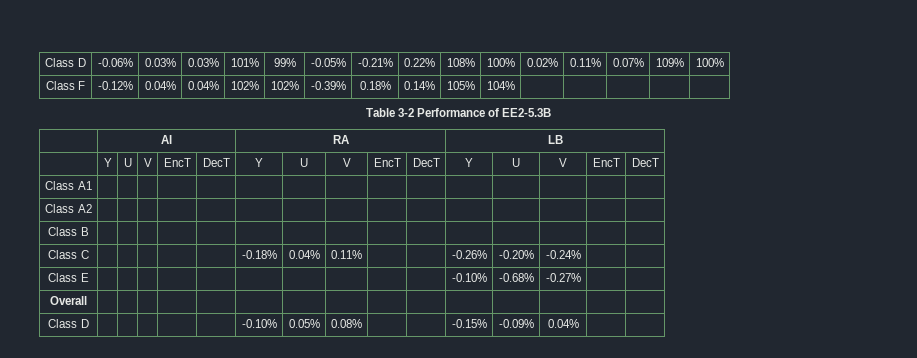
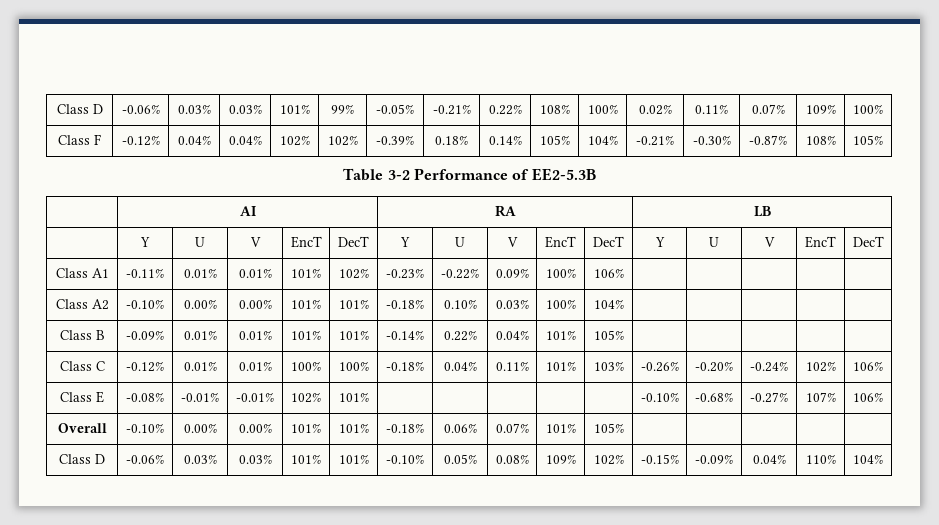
(515, 85) | | | | -> [636,135,674,146] [692,135,731,145] [749,135,787,145] [805,135,836,145] [853,135,883,145] -0.21% | -0.30% | -0.87% | 108% | 105%
[45,204,92,213] [48,227,89,236] [48,250,89,259] | | | | | | | | | | | | | | // Class A2 | | | | | | | | | | | | | | | // Class B | | | | | | | | | | | | | | | // Class C | | | | | -> [126,268,164,278] [183,268,217,278] [238,268,272,278] [291,268,321,278] [338,268,369,279] [386,268,424,279] [441,268,479,279] [495,268,529,278] [545,268,576,278] [593,268,624,278] [55,299,109,310] [126,299,164,309] [183,299,217,309] [238,299,272,309] [291,299,321,309] [338,299,369,309] [386,299,424,309] [443,299,477,309] [495,299,529,309] [545,299,576,309] [593,299,624,309] [59,330,105,340] [126,330,164,340] [183,330,217,340] [238,330,272,340] [291,330,321,340] [338,330,369,340] [386,330,424,340] [443,330,477,341] [495,330,529,340] [545,330,576,340] [593,330,624,340] [59,361,105,371] [126,361,164,372] [183,361,217,371] [238,361,272,371] [291,361,321,371] [338,361,369,371] -0.11% | 0.01% | 0.01% | 101% | 102% | -0.23% | -0.22% | 0.09% | 100% | 106% | | | | | // Class A2 | -0.10% | 0.00% | 0.00% | 101% | 101% | -0.18% | 0.10% | 0.03% | 100% | 104% | | | | | // Class B | -0.09% | 0.01% | 0.01% | 101% | 101% | -0.14% | 0.22% | 0.04% | 101% | 105% | | | | | // Class C | -0.12% | 0.01% | 0.01% | 100% | 100%
(362, 254) | -> [545,361,576,371] [593,361,624,371] 101% | 103%
(581, 254) | -> [805,361,836,372] [853,361,883,371] 102% | 106%
(89, 277) | | | | -> [126,392,164,402] [181,392,219,402] [236,392,274,402] [291,392,321,403] [338,392,369,402] -0.08% | -0.01% | -0.01% | 102% | 101%
(581, 277) | -> [805,392,836,402] [853,392,883,402] 107% | 106%
[48,319,89,328] | | | | | | | | | | | | | | // Class D | | | | | -> [126,423,164,433] [183,423,217,433] [238,423,272,433] [291,423,321,433] [338,423,369,433] [386,423,424,433] [443,423,477,433] [495,423,529,433] [545,423,576,433] [593,423,624,433] [59,454,105,464] [126,454,164,464] [183,454,217,464] [238,454,272,464] [291,454,321,464] [338,454,369,464] -0.10% | 0.00% | 0.00% | 101% | 101% | -0.18% | 0.06% | 0.07% | 101% | 105% | | | | | // Class D | -0.06% | 0.03% | 0.03% | 101% | 101%
(362, 323) | -> [545,454,576,464] [593,454,624,465] 109% | 102%
(579, 323) | -> [805,454,836,464] [853,454,883,464] 110% | 104%

